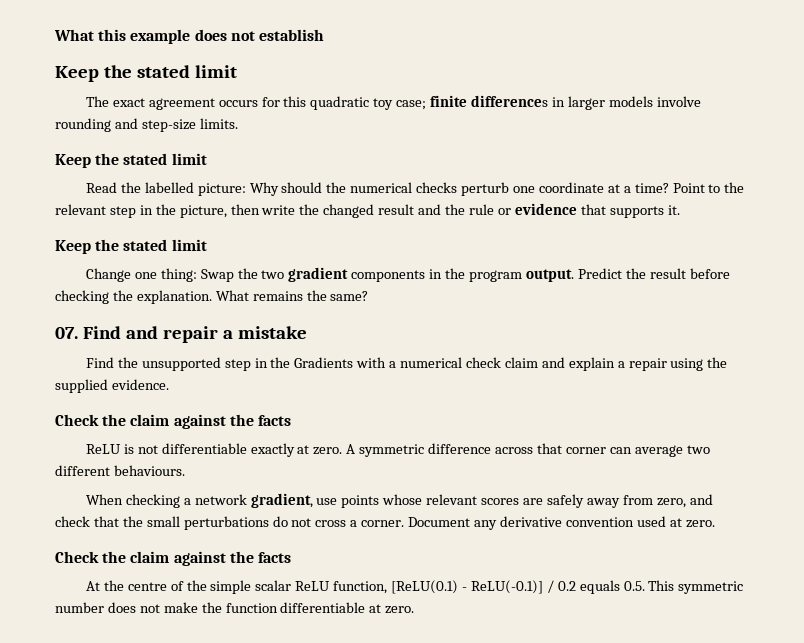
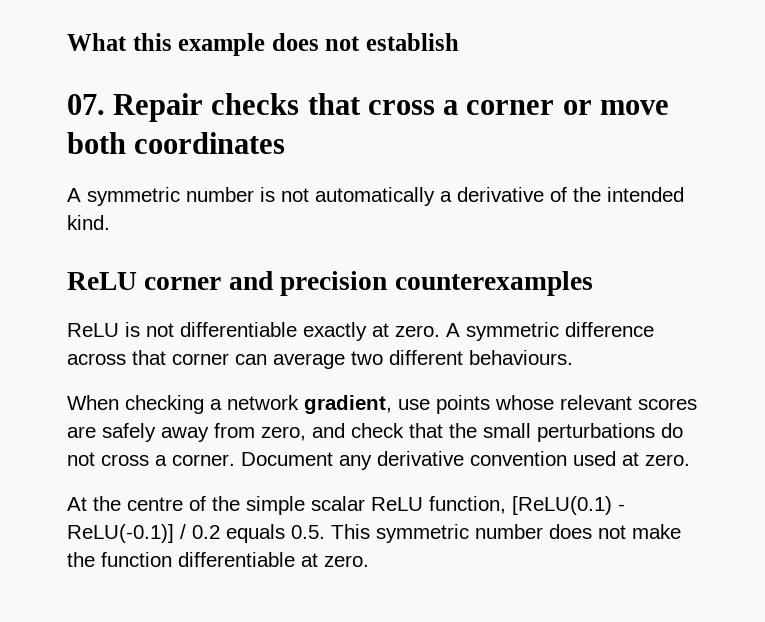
[55,65,237,82] [85,95,701,110] [55,118,238,132] [55,153,207,168] [85,182,745,196] [55,203,680,218] [55,239,207,254] [85,267,730,282] [55,290,369,304] [55,326,307,343] [85,357,728,371] [55,379,169,393] [55,414,291,429] Keep the stated limit // The exact agreement occurs for this quadratic toy case; finite differences in larger models involve rounding and step-size limits. // Keep the stated limit // Read the labelled picture: Why should the numerical checks perturb one coordinate at a time? Point to the relevant step in the picture, then write the changed result and the rule or evidence that supports it. // Keep the stated limit // Change one thing: Swap the two gradient components in the program output. Predict the result before checking the explanation. What remains the same? // 07. Find and repair a mistake // Find the unsupported step in the Gradients with a numerical check claim and explain a repair using the supplied evidence. // Check the claim against the facts -> [67,93,669,122] [67,132,286,154] [67,187,684,206] [67,215,110,230] [67,271,593,296] 07. Repair checks that cross a corner or move both coordinates // A symmetric number is not automatically a derivative of the intended kind. // ReLU corner and precision counterexamples
[55,551,291,566] // Check the claim against the facts -> (690, 460) none

